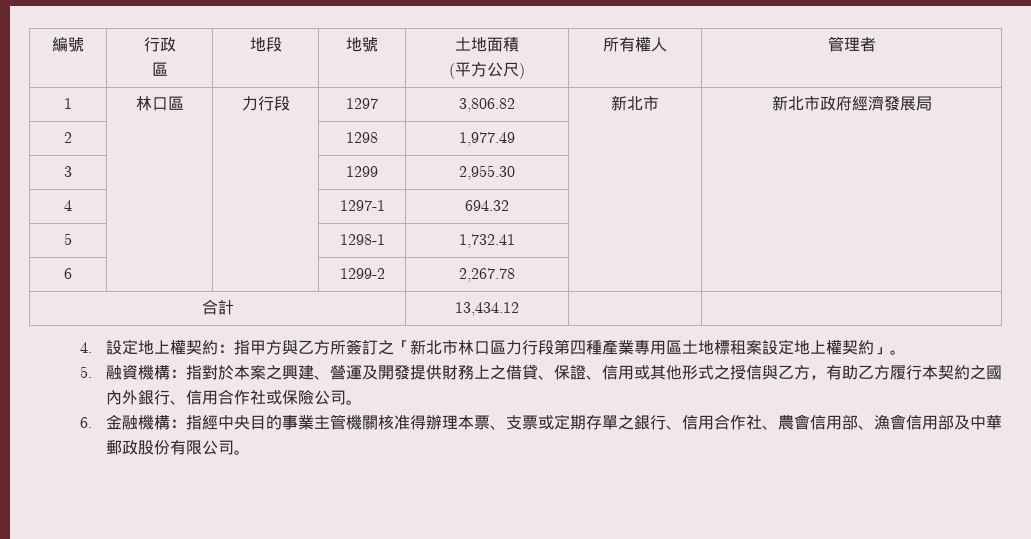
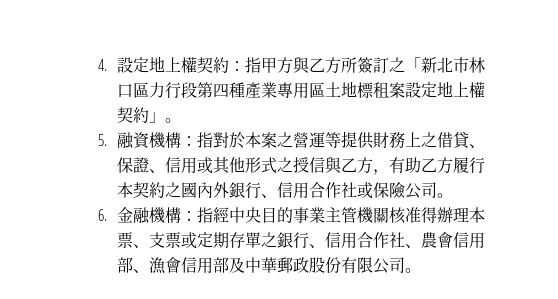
[52,37,84,52] [143,37,176,52] [151,62,168,76] [249,37,282,52] [345,37,378,52] [454,37,519,52] [448,62,525,79] [603,37,667,52] [827,36,876,52] [64,98,72,109] [135,96,184,111] [241,96,290,111] [345,98,378,109] [458,98,515,112] [611,95,659,111] [771,95,932,111] [64,132,72,143] [345,132,378,143] [458,132,515,146] [64,166,72,177] [345,166,378,177] [458,165,515,180] [64,200,72,211] [339,200,385,211] [464,200,509,211] [64,233,72,245] [339,234,385,245] [458,234,515,248] [64,268,72,279] [339,268,385,279] [458,268,515,282] [201,299,234,315] [454,302,519,316] 編號 | 行政 // 區 | 地段 | 地號 | 土地面積 // (平方公尺) | 所有權人 | 管理者 // 1 | 林口區 | 力行段 | 1297 | 3,806.82 | 新北市 | 新北市政府經濟發展局 // 2 | | | 1298 | 1,977.49 | | // 3 | | | 1299 | 2,955.30 | | // 4 | | | 1297-1 | 694.32 | | // 5 | | | 1298-1 | 1,732.41 | | // 6 | | | 1299-2 | 2,267.78 | | // 合計 | 13,434.12 | | // -> (97, 65) none
[281,365,410,380] 興建、營運及開發 -> [292,132,341,148] 營運等

